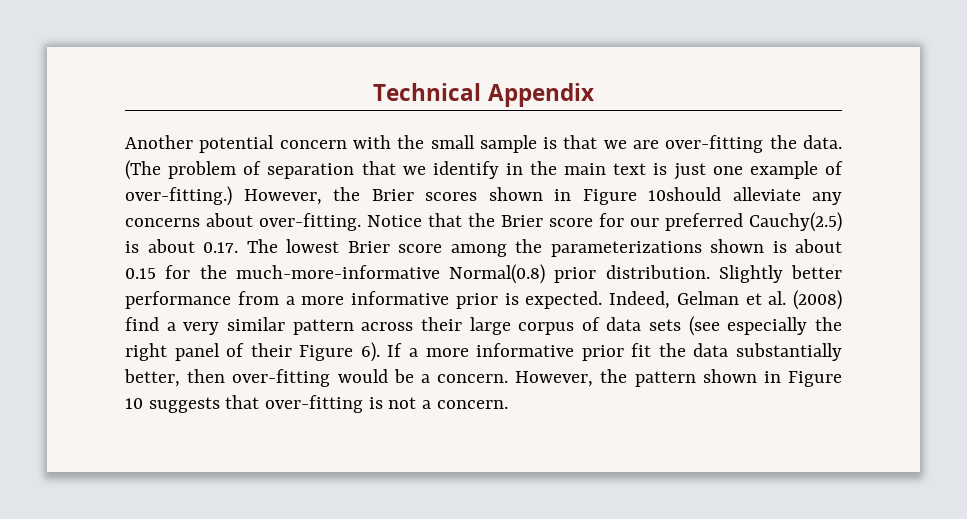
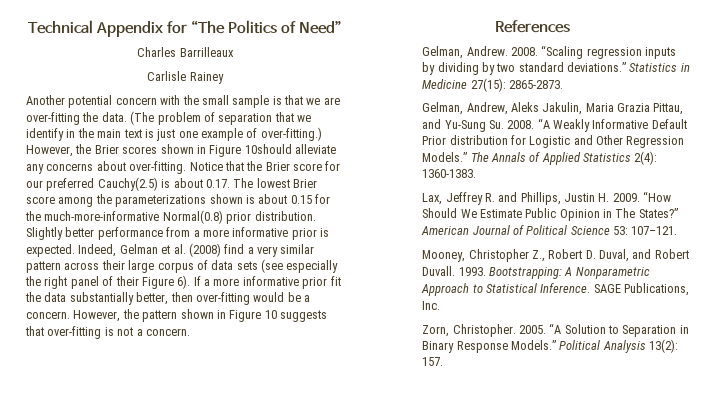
(594, 95) none -> [166,20,343,34] [137,47,234,57] [147,71,224,84] for “The Politics of Need” // Charles Barrilleaux // Carlisle Rainey
(508, 404) none -> [494,20,570,33] [422,45,677,59] [422,62,690,75] [422,78,563,92] [422,102,684,115] [422,118,687,132] [422,135,685,148] [422,151,658,165] [422,169,477,178] [422,191,672,205] [422,208,678,221] [421,225,678,235] [422,249,689,262] [422,266,650,279] [421,283,690,296] [422,301,441,310] [422,323,689,337] [422,339,679,353] [422,357,444,366] // References // Gelman, Andrew. 2008. “Scaling regression inputs by dividing by two standard deviations.” Statistics in Medicine 27(15): 2865-2873. // Gelman, Andrew, Aleks Jakulin, Maria Grazia Pittau, and Yu-Sung Su. 2008. “A Weakly Informative Default Prior distribution for Logistic and Other Regression Models.” The Annals of Applied Statistics 2(4): 1360-1383. // Lax, Jeffrey R. and Phillips, Justin H. 2009. “How Should We Estimate Public Opinion in The States?” American Journal of Political Science 53: 107–121. // Mooney, Christopher Z., Robert D. Duval, and Robert Duvall. 1993. Bootstrapping: A Nonparametric Approach to Statistical Inference. SAGE Publications, Inc. // Zorn, Christopher. 2005. “A Solution to Separation in Binary Response Models.” Political Analysis 13(2): 157.

